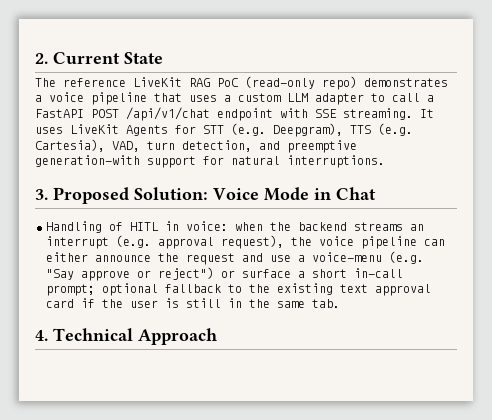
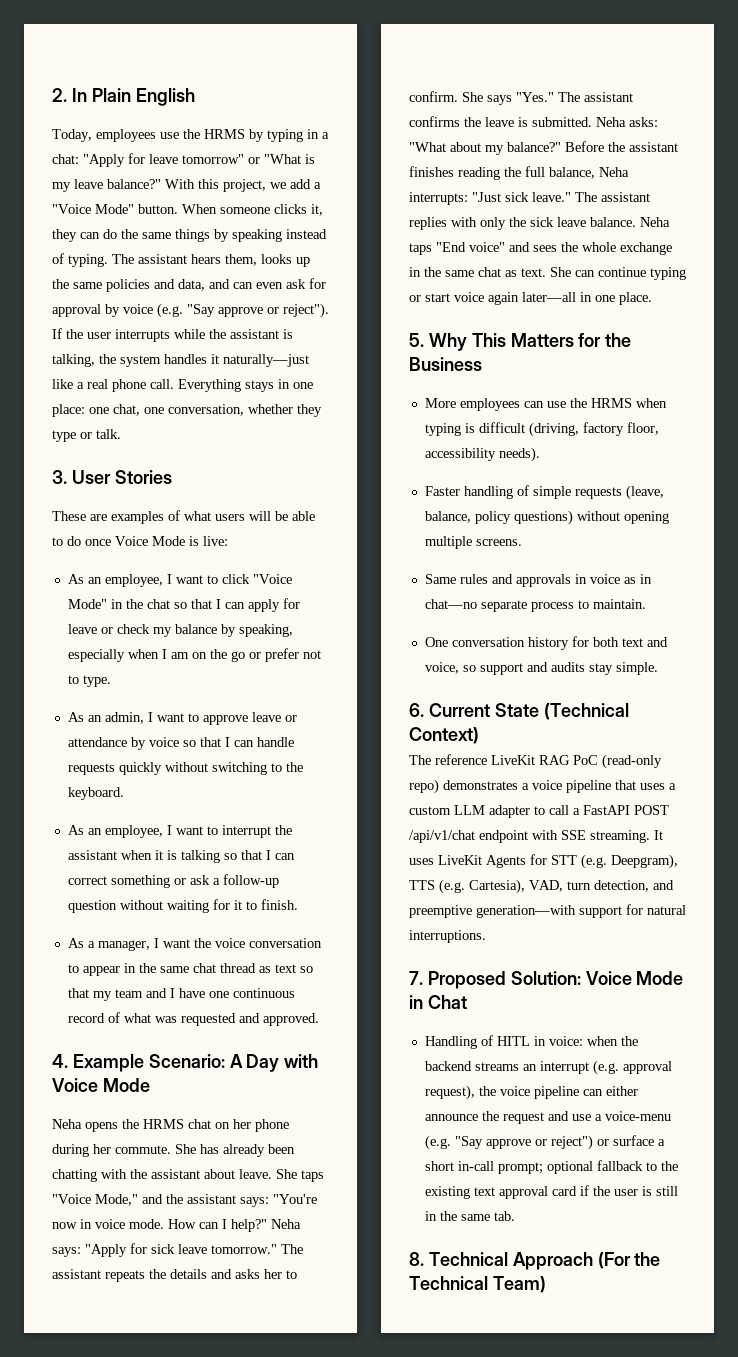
(48, 58) none -> [71,88,195,106] [52,129,329,142] [52,153,315,167] [52,179,321,192] [52,204,323,216] [52,229,327,242] [52,253,310,267] [52,278,326,292] [52,303,329,318] [52,328,293,342] [52,354,309,367] [52,379,313,392] [52,404,322,417] [52,429,121,442] [52,470,172,484] [52,510,315,524] [52,536,228,546] [67,574,292,587] [67,598,300,612] [67,624,293,637] [67,648,321,662] [67,675,111,687] [67,712,297,725] [67,737,294,750] [67,762,303,775] [67,787,124,800] [67,825,292,838] [67,850,295,863] [67,874,279,888] [67,899,298,913] [67,938,322,951] [67,963,313,976] [67,988,295,1001] [67,1012,319,1026] [52,1054,319,1072] [52,1078,150,1092] [52,1119,289,1132] [52,1144,295,1157] [52,1169,324,1182] [52,1194,317,1207] [52,1219,301,1232] [52,1243,303,1257] [52,1269,297,1282] [409,91,633,105] [409,116,658,127] [409,141,678,155] [409,166,629,180] [409,192,650,205] [409,217,670,230] [409,242,672,255] [409,267,686,280] [409,292,652,305] [409,333,632,351] [409,357,482,371] [424,398,667,411] [424,422,659,437] [424,447,540,462] [424,485,664,500] [424,510,669,525] [424,536,522,549] [424,574,652,587] [424,599,646,612] [424,636,668,650] [424,662,658,675] [409,703,424,717] In Plain English // Today, employees use the HRMS by typing in a chat: "Apply for leave tomorrow" or "What is my leave balance?" With this project, we add a "Voice Mode" button. When someone clicks it, they can do the same things by speaking instead of typing. The assistant hears them, looks up the same policies and data, and can even ask for approval by voice (e.g. "Say approve or reject"). If the user interrupts while the assistant is talking, the system handles it naturally—just like a real phone call. Everything stays in one place: one chat, one conversation, whether they type or talk. // 3. User Stories // These are examples of what users will be able to do once Voice Mode is live: // As an employee, I want to click "Voice Mode" in the chat so that I can apply for leave or check my balance by speaking, especially when I am on the go or prefer not to type. // As an admin, I want to approve leave or attendance by voice so that I can handle requests quickly without switching to the keyboard. // As an employee, I want to interrupt the assistant when it is talking so that I can correct something or ask a follow-up question without waiting for it to finish. // As a manager, I want the voice conversation to appear in the same chat thread as text so that my team and I have one continuous record of what was requested and approved. // 4. Example Scenario: A Day with Voice Mode // Neha opens the HRMS chat on her phone during her commute. She has already been chatting with the assistant about leave. She taps "Voice Mode," and the assistant says: "You're now in voice mode. How can I help?" Neha says: "Apply for sick leave tomorrow." The assistant repeats the details and asks her to confirm. She says "Yes." The assistant confirms the leave is submitted. Neha asks: "What about my balance?" Before the assistant finishes reading the full balance, Neha interrupts: "Just sick leave." The assistant replies with only the sick leave balance. Neha taps "End voice" and sees the whole exchange in the same chat as text. She can continue typing or start voice again later—all in one place. // 5. Why This Matters for the Business // More employees can use the HRMS when typing is difficult (driving, factory floor, accessibility needs). // Faster handling of simple requests (leave, balance, policy questions) without opening multiple screens. // Same rules and approvals in voice as in chat—no separate process to maintain. // One conversation history for both text and voice, so support and audits stay simple. // 6.
(163, 58) none -> [543,703,629,720] [409,727,479,744] (Technical Context)
[35,189,48,200] 3. -> [409,971,423,985] 7.
[35,330,48,341] 4. -> [409,1252,424,1266] 8.
(217, 336) none -> [597,1252,661,1269] [409,1276,546,1293] (For the Technical Team)

